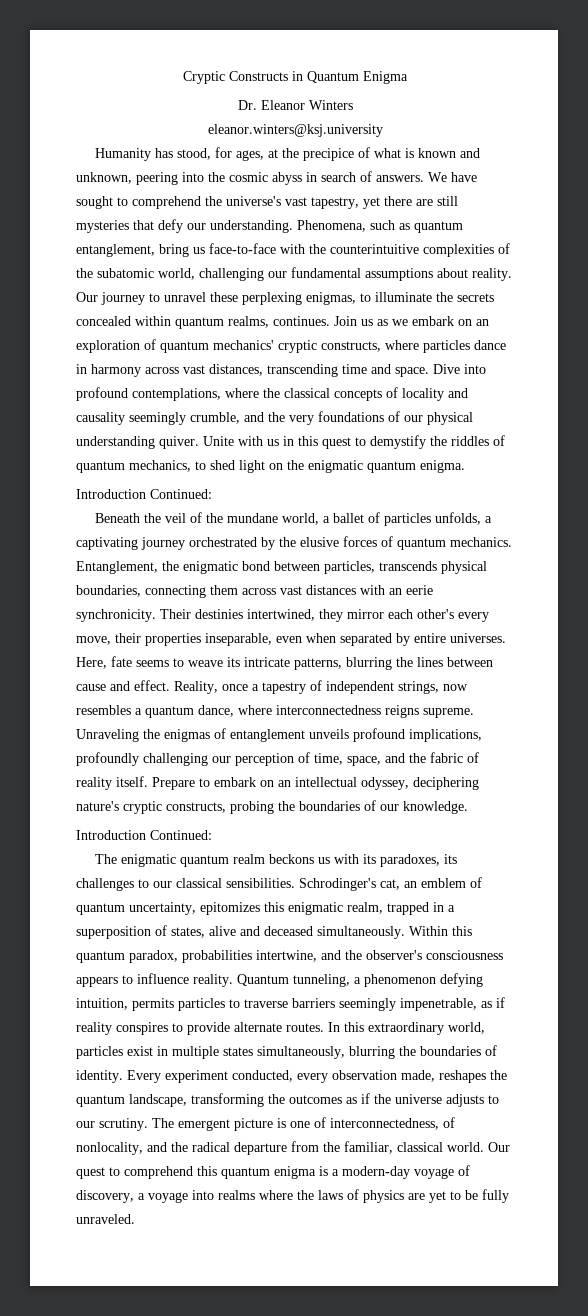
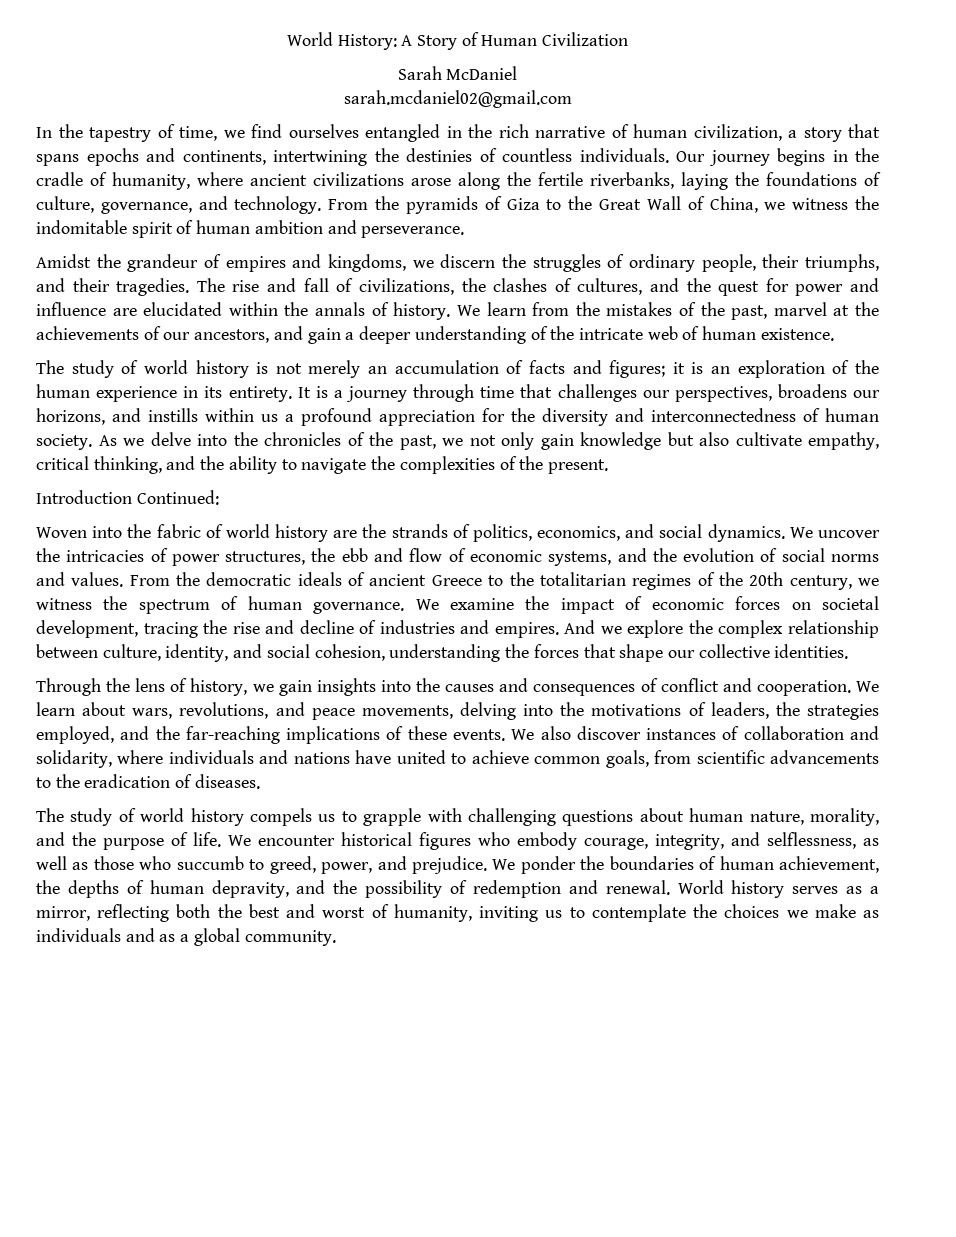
[183,71,408,84] [237,100,353,110] [207,124,383,137] [95,147,481,161] [76,171,477,185] [76,196,458,209] [76,219,463,233] [76,243,510,257] [76,267,512,281] [76,292,494,305] [76,316,489,329] [76,339,506,353] [76,364,486,377] [76,387,468,401] [76,411,473,425] [76,435,505,449] [76,460,465,473] [76,489,212,499] [95,512,493,526] [76,536,512,550] [76,561,487,574] [76,585,433,598] [76,609,489,622] [76,633,506,646] [76,656,493,670] [76,680,468,694] [76,705,474,718] [76,728,482,742] [76,752,479,766] [76,776,479,790] [76,800,468,814] [76,830,212,840] [95,854,458,867] [76,877,482,891] [76,902,455,915] [76,925,472,939] [76,950,503,963] [76,973,483,987] [76,997,505,1011] [76,1022,485,1035] [76,1045,497,1059] [76,1070,507,1083] [76,1093,499,1107] [76,1117,455,1131] [76,1141,510,1155] [76,1165,470,1179] [76,1189,509,1203] [76,1214,135,1224] Cryptic Constructs in Quantum Enigma // Dr. Eleanor Winters // eleanor.winters@ksj.university // Humanity has stood, for ages, at the precipice of what is known and unknown, peering into the cosmic abyss in search of answers. We have sought to comprehend the universe's vast tapestry, yet there are still mysteries that defy our understanding. Phenomena, such as quantum entanglement, bring us face-to-face with the counterintuitive complexities of the subatomic world, challenging our fundamental assumptions about reality. Our journey to unravel these perplexing enigmas, to illuminate the secrets concealed within quantum realms, continues. Join us as we embark on an exploration of quantum mechanics' cryptic constructs, where particles dance in harmony across vast distances, transcending time and space. Dive into profound contemplations, where the classical concepts of locality and causality seemingly crumble, and the very foundations of our physical understanding quiver. Unite with us in this quest to demystify the riddles of quantum mechanics, to shed light on the enigmatic quantum enigma. // Introduction Continued: // Beneath the veil of the mundane world, a ballet of particles unfolds, a captivating journey orchestrated by the elusive forces of quantum mechanics. Entanglement, the enigmatic bond between particles, transcends physical boundaries, connecting them across vast distances with an eerie synchronicity. Their destinies intertwined, they mirror each other's every move, their properties inseparable, even when separated by entire universes. Here, fate seems to weave its intricate patterns, blurring the lines between cause and effect. Reality, once a tapestry of independent strings, now resembles a quantum dance, where interconnectedness reigns supreme. Unraveling the enigmas of entanglement unveils profound implications, profoundly challenging our perception of time, space, and the fabric of reality itself. Prepare to embark on an intellectual odyssey, deciphering nature's cryptic constructs, probing the boundaries of our knowledge. // Introduction Continued: // The enigmatic quantum realm beckons us with its paradoxes, its challenges to our classical sensibilities. Schrodinger's cat, an emblem of quantum uncertainty, epitomizes this enigmatic realm, trapped in a superposition of states, alive and deceased simultaneously. Within this quantum paradox, probabilities intertwine, and the observer's consciousness appears to influence reality. Quantum tunneling, a phenomenon defying intuition, permits particles to traverse barriers seemingly impenetrable, as if reality conspires to provide alternate routes. In this extraordinary world, particles exist in multiple states simultaneously, blurring the boundaries of identity. Every experiment conducted, every observation made, reshapes the quantum landscape, transforming the outcomes as if the universe adjusts to our scrutiny. The emergent picture is one of interconnectedness, of nonlocality, and the radical departure from the familiar, classical world. Our quest to comprehend this quantum enigma is a modern-day voyage of discovery, a voyage into realms where the laws of physics are yet to be fully unraveled. -> [286,32,629,50] [397,66,518,80] [343,90,572,108] [36,124,880,142] [36,148,879,166] [36,172,881,190] [36,196,880,214] [36,220,465,238] [36,254,879,272] [36,278,879,296] [36,302,879,320] [36,326,834,344] [36,360,880,378] [36,384,880,402] [36,408,879,426] [36,432,879,450] [36,456,608,474] [36,490,219,505] [36,524,880,542] [36,548,879,566] [36,572,880,590] [36,596,880,614] [36,620,879,638] [36,644,849,662] [36,678,880,696] [36,702,879,720] [36,726,880,744] [36,750,879,768] [36,774,260,789] [36,808,879,826] [36,832,879,850] [36,856,879,874] [36,880,879,898] [36,904,880,922] [36,928,336,946] World History: A Story of Human Civilization // Sarah McDaniel // sarah.mcdaniel02@gmail.com // In the tapestry of time, we find ourselves entangled in the rich narrative of human civilization, a story that spans epochs and continents, intertwining the destinies of countless individuals. Our journey begins in the cradle of humanity, where ancient civilizations arose along the fertile riverbanks, laying the foundations of culture, governance, and technology. From the pyramids of Giza to the Great Wall of China, we witness the indomitable spirit of human ambition and perseverance. // Amidst the grandeur of empires and kingdoms, we discern the struggles of ordinary people, their triumphs, and their tragedies. The rise and fall of civilizations, the clashes of cultures, and the quest for power and influence are elucidated within the annals of history. We learn from the mistakes of the past, marvel at the achievements of our ancestors, and gain a deeper understanding of the intricate web of human existence. // The study of world history is not merely an accumulation of facts and figures; it is an exploration of the human experience in its entirety. It is a journey through time that challenges our perspectives, broadens our horizons, and instills within us a profound appreciation for the diversity and interconnectedness of human society. As we delve into the chronicles of the past, we not only gain knowledge but also cultivate empathy, critical thinking, and the ability to navigate the complexities of the present. // Introduction Continued: // Woven into the fabric of world history are the strands of politics, economics, and social dynamics. We uncover the intricacies of power structures, the ebb and flow of economic systems, and the evolution of social norms and values. From the democratic ideals of ancient Greece to the totalitarian regimes of the 20th century, we witness the spectrum of human governance. We examine the impact of economic forces on societal development, tracing the rise and decline of industries and empires. And we explore the complex relationship between culture, identity, and social cohesion, understanding the forces that shape our collective identities. // Through the lens of history, we gain insights into the causes and consequences of conflict and cooperation. We learn about wars, revolutions, and peace movements, delving into the motivations of leaders, the strategies employed, and the far-reaching implications of these events. We also discover instances of collaboration and solidarity, where individuals and nations have united to achieve common goals, from scientific advancements to the eradication of diseases. // The study of world history compels us to grapple with challenging questions about human nature, morality, and the purpose of life. We encounter historical figures who embody courage, integrity, and selflessness, as well as those who succumb to greed, power, and prejudice. We ponder the boundaries of human achievement, the depths of human depravity, and the possibility of redemption and renewal. World history serves as a mirror, reflecting both the best and worst of humanity, inviting us to contemplate the choices we make as individuals and as a global community.

